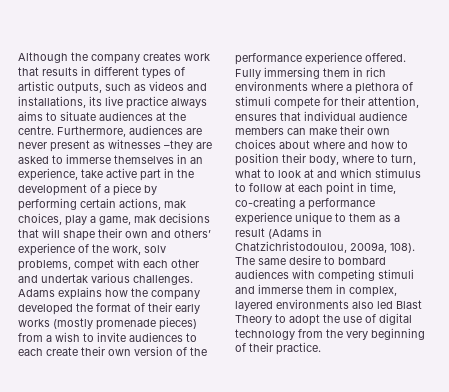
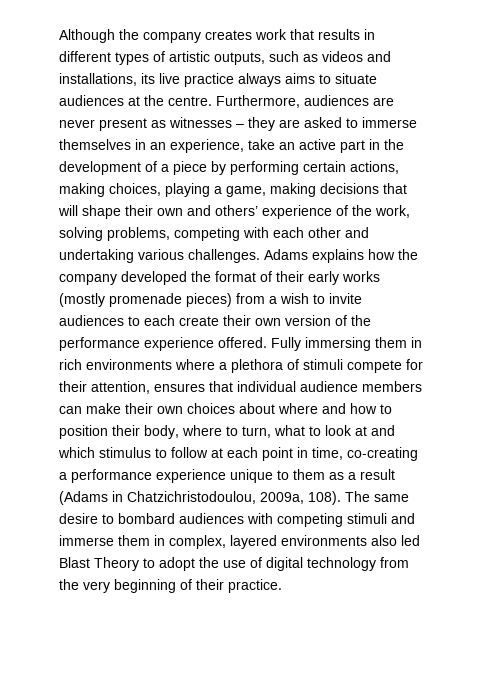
[164,140,193,151] –they -> [236,117,275,131] – they
(103, 173) none -> [279,142,295,150] an
[164,200,186,208] [18,213,87,226] mak choices, play -> [59,183,210,197] making choices, playing
[134,215,156,223] mak -> [270,183,316,197] making
[144,245,166,253] [18,259,114,271] solv problems, compet -> [59,227,240,241] solving problems, competing
[41,274,88,283] undertak -> [59,249,134,263] undertaking

